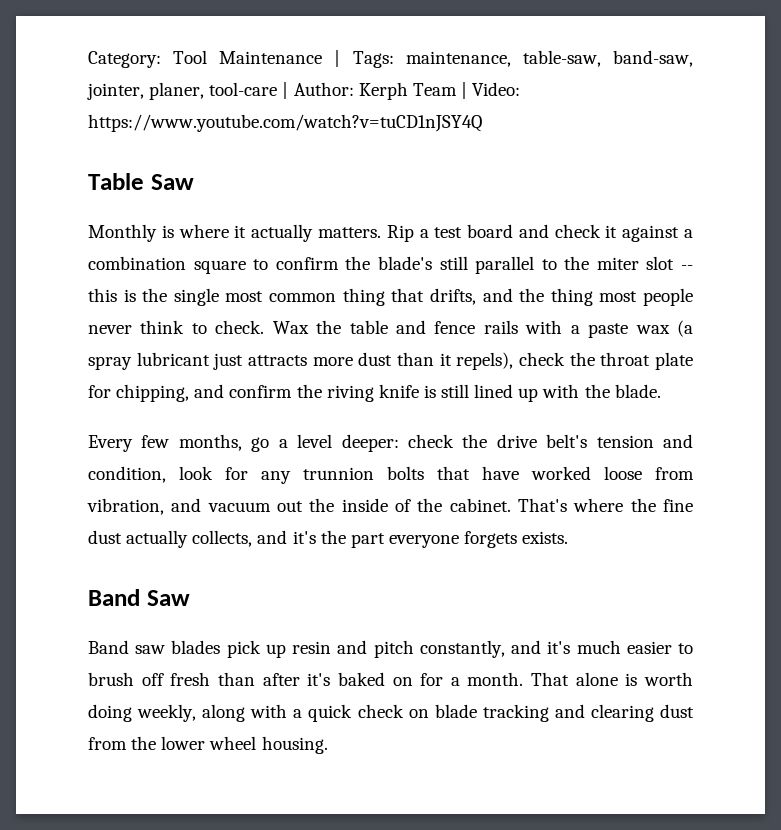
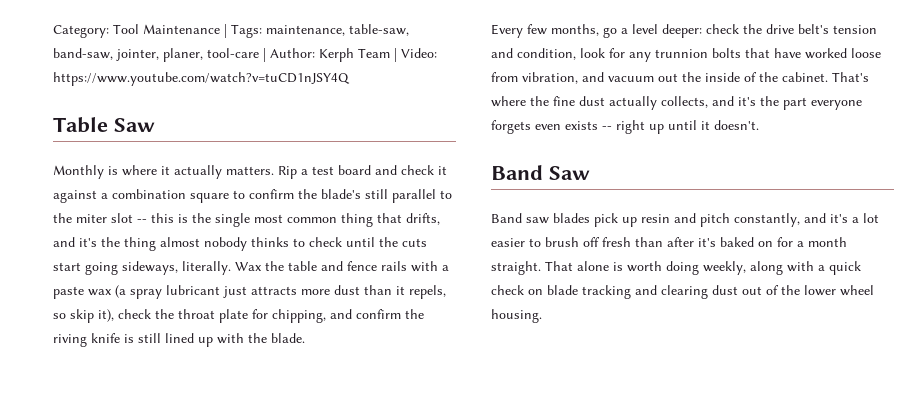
(513, 295) none -> [79,238,97,247] it's
[599,288,693,306] [88,320,265,334] most people never think to check. -> [160,237,427,251] [53,261,231,275] almost nobody thinks to check until the cuts start going sideways, literally.
[456,352,514,370] repels), -> [409,285,446,299] [53,309,114,323] repels, so skip it),
[522,531,569,544] exists. -> [535,120,759,134] even exists -- right up until it doesn't.
[576,640,621,654] much -> [852,213,879,223] a lot
[467,672,524,686] month. -> [808,237,847,247] [491,261,541,275] month straight.
[88,737,127,750] from -> [742,285,779,295] out of

